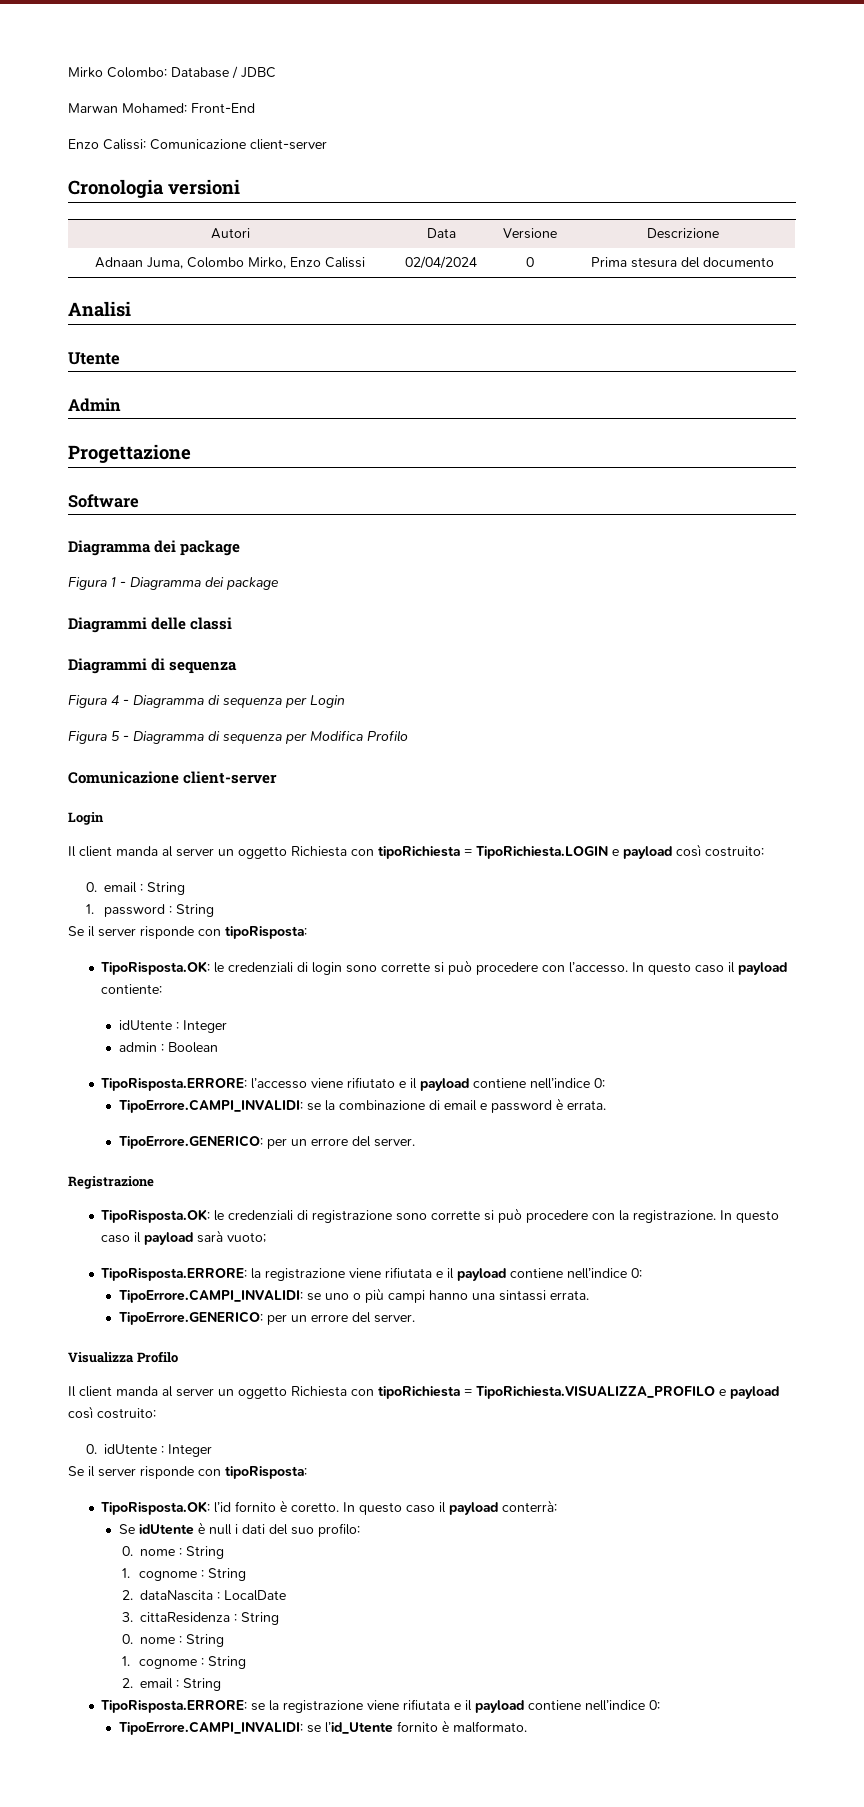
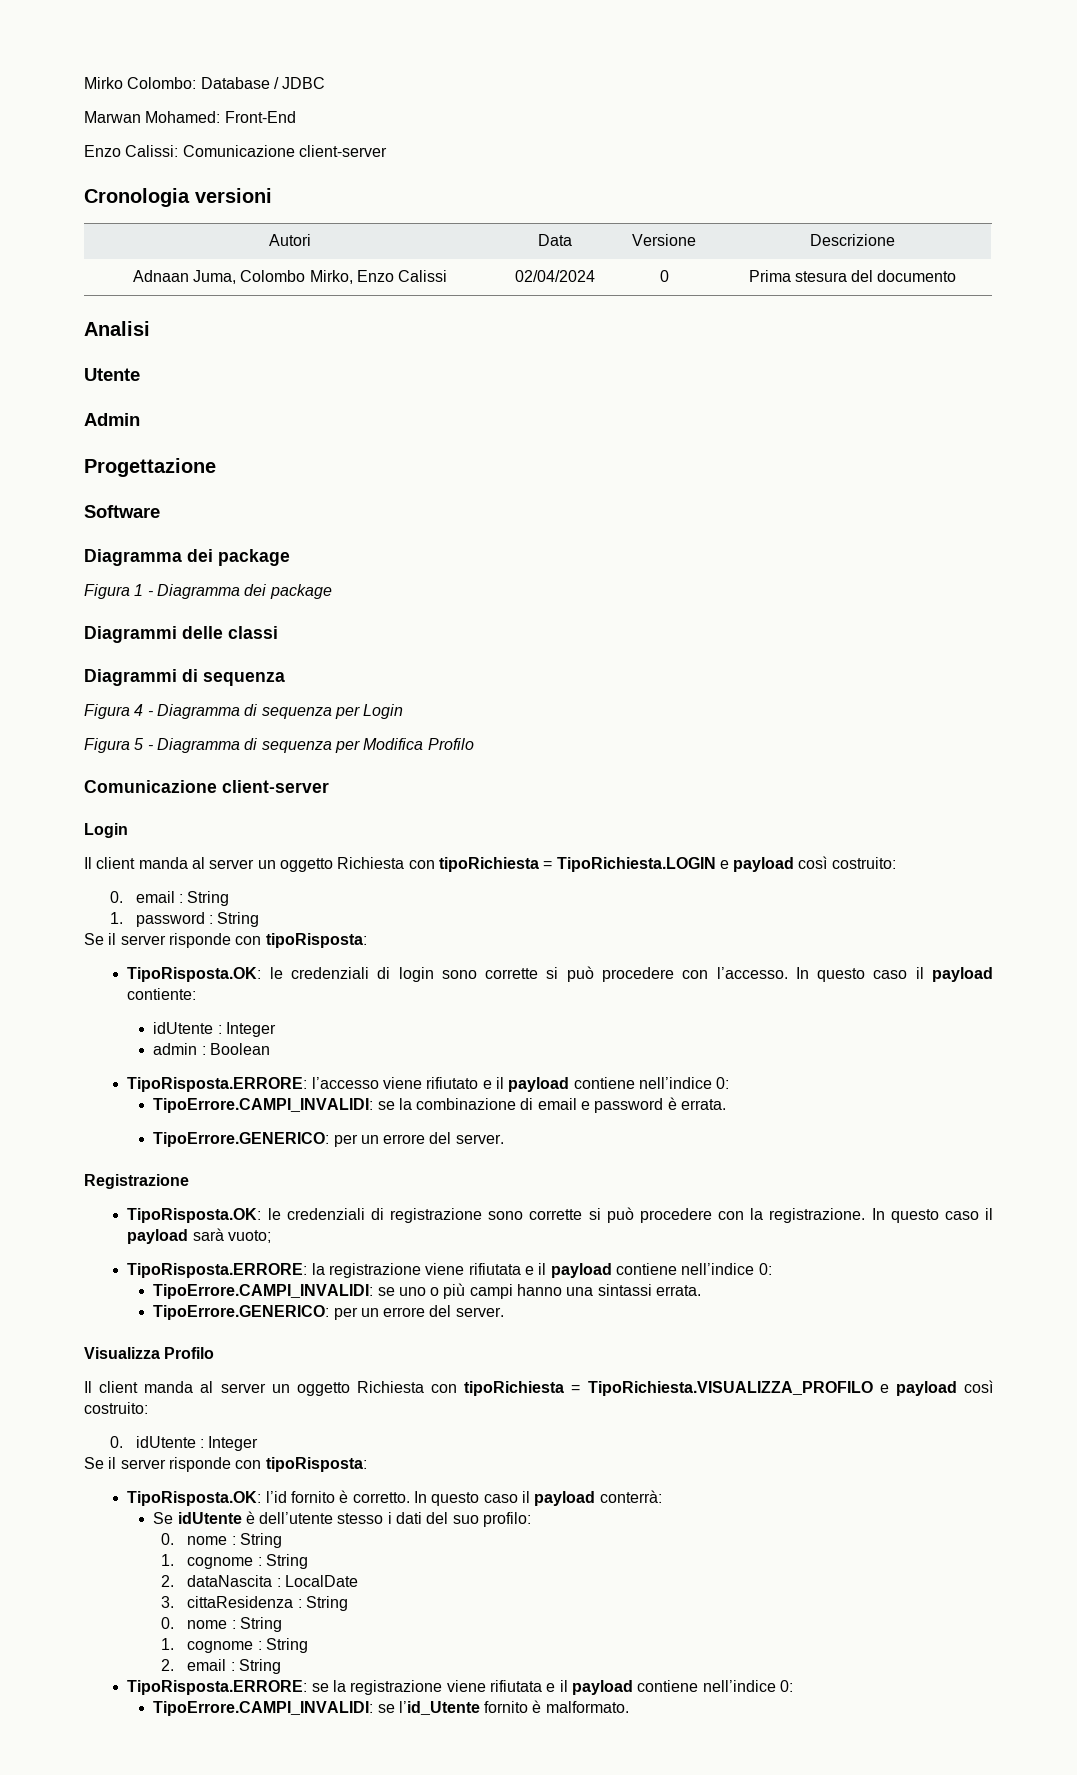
[291,1502,340,1512] coretto. -> [352,1492,410,1503] corretto.
[209,1524,233,1535] null -> [259,1512,384,1524] dell’utente stesso

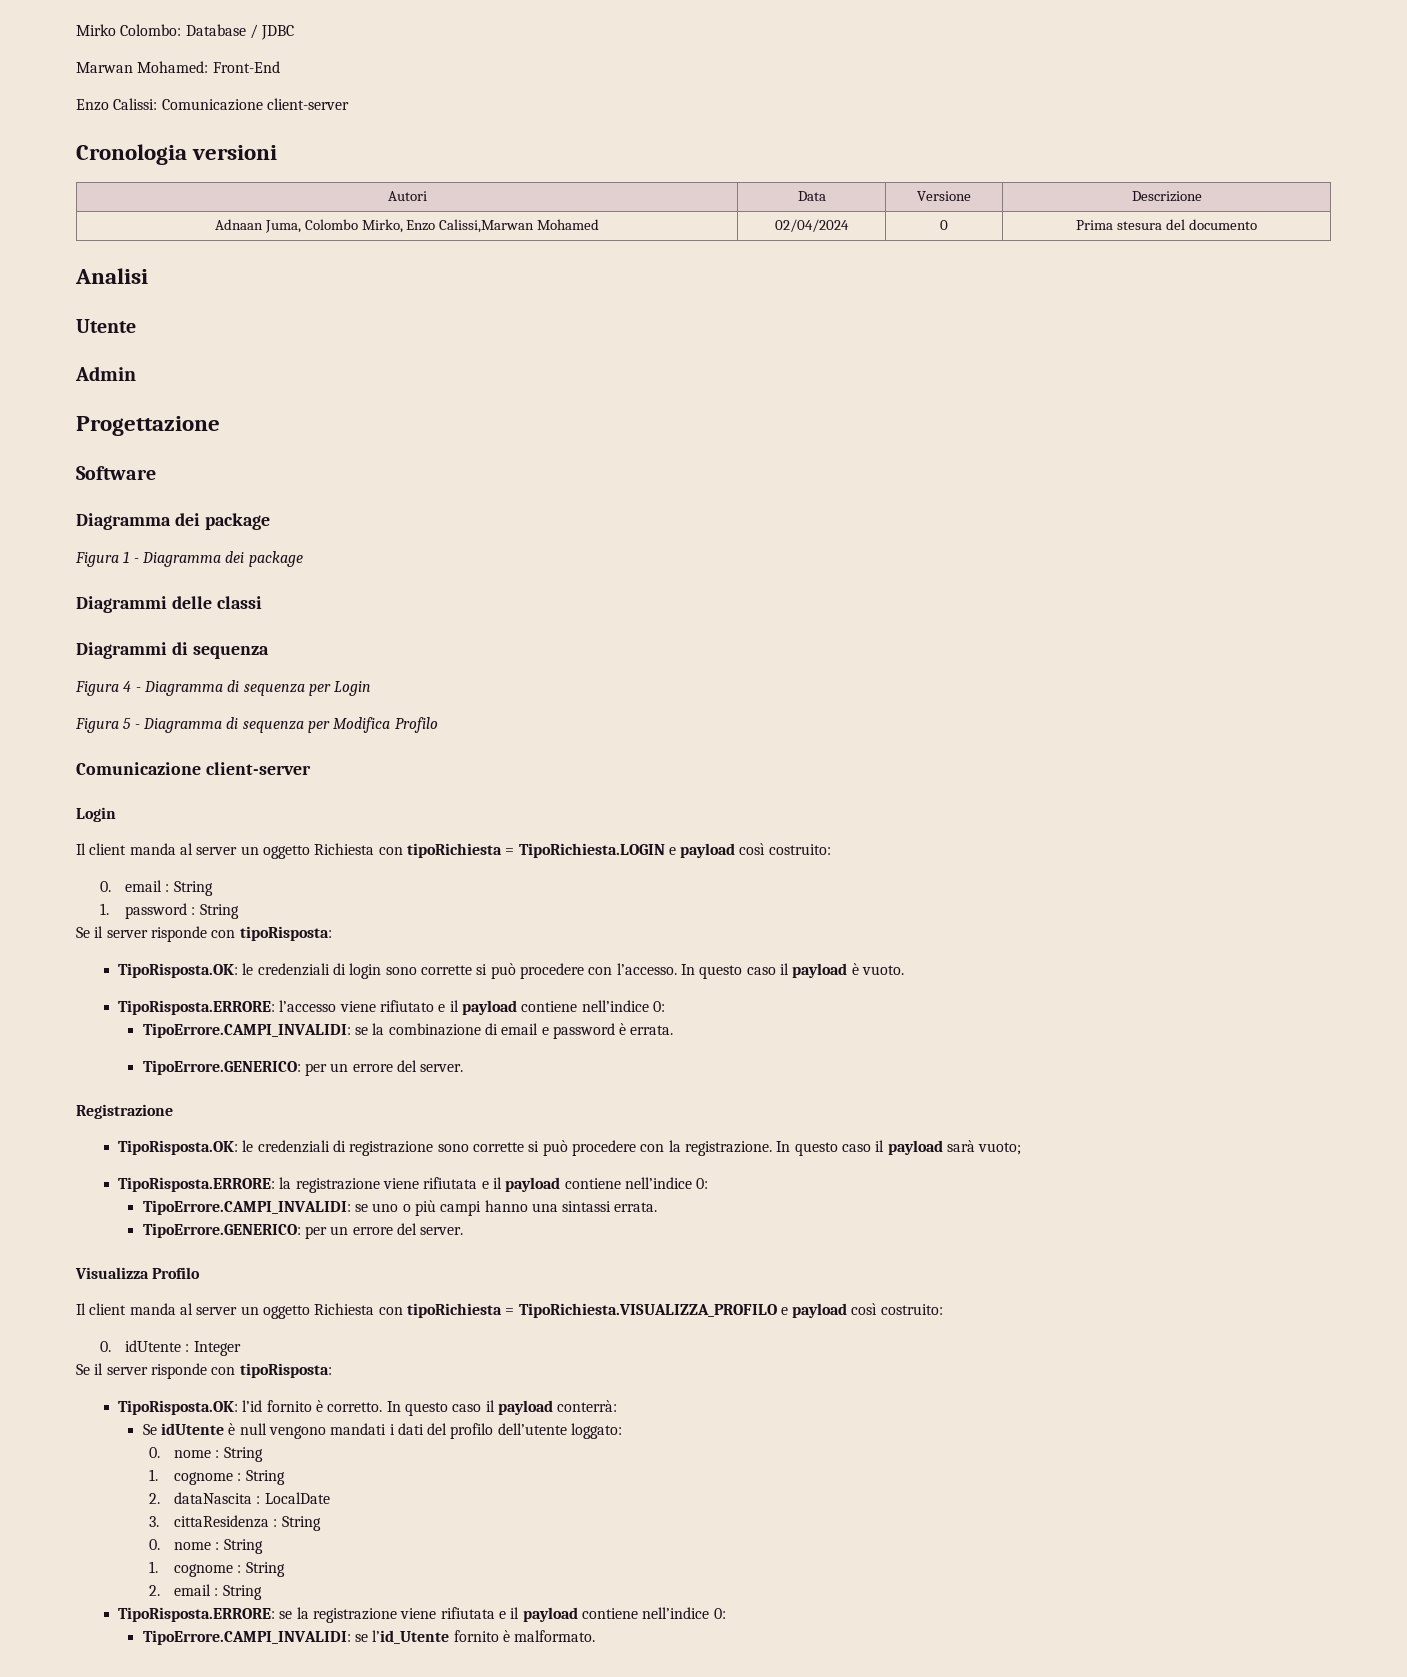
[398,270,448,282] Calissi -> [439,219,600,233] Calissi,Marwan Mohamed
[127,988,197,1000] [153,1022,276,1037] [153,1043,270,1055] contiente: // idUtente : Integer // admin : Boolean -> [851,963,904,975] è vuoto.
[259,1512,532,1527] dell’utente stesso i dati del suo profilo: -> [239,1423,623,1439] null vengono mandati i dati del profilo dell’utente loggato:

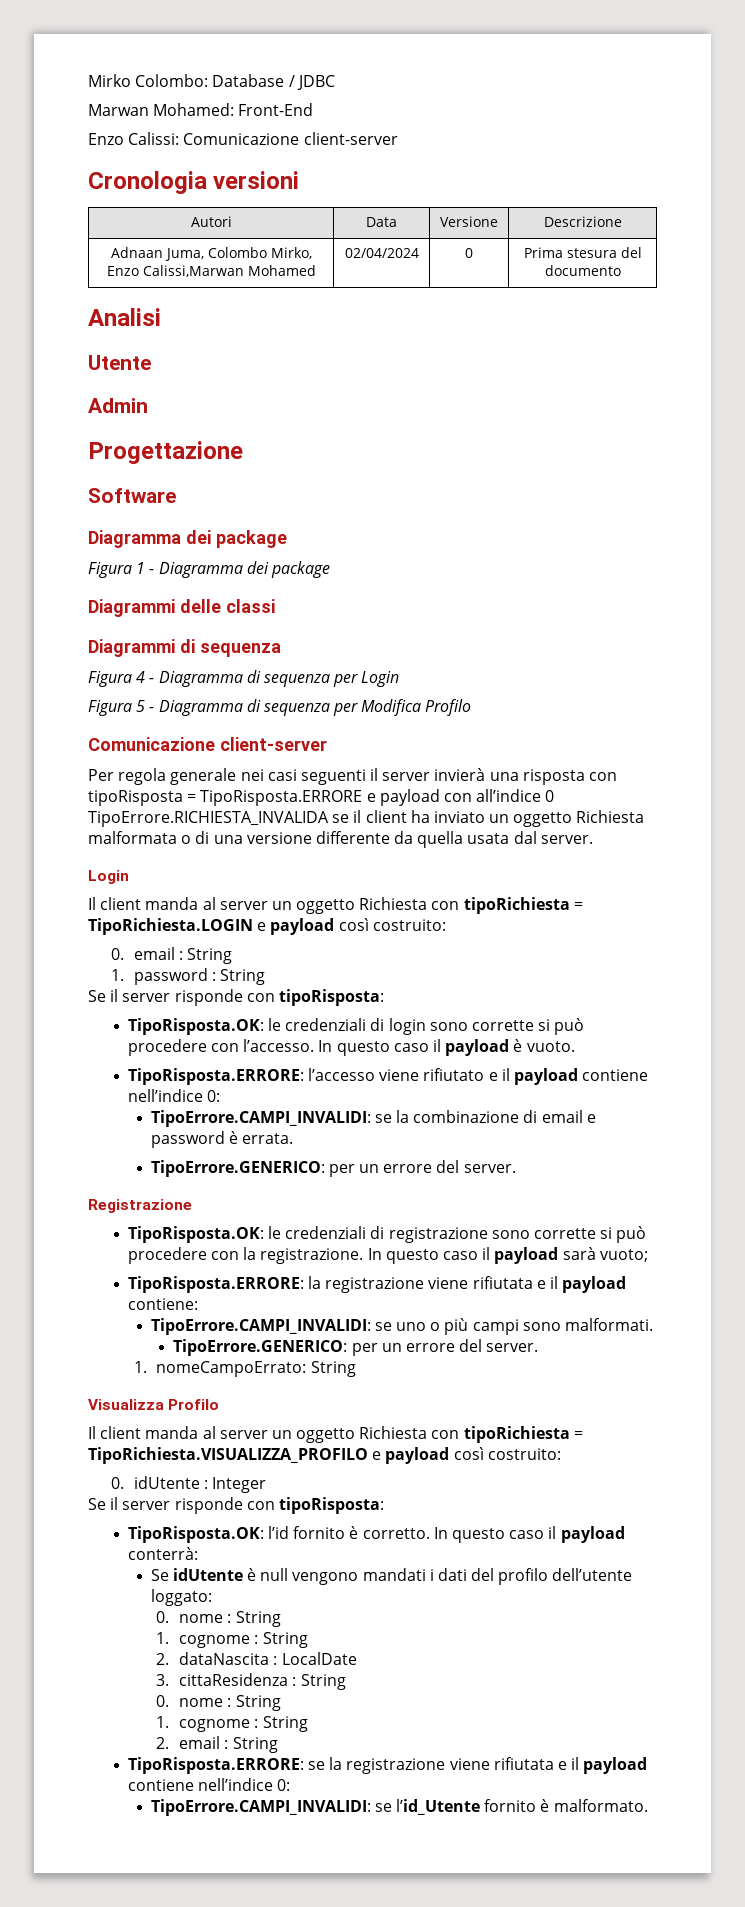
(311, 768) none -> [88,768,618,785] [88,789,555,806] [88,810,645,827] [88,831,593,848] // Per regola generale nei casi seguenti il server invierà una risposta con tipoRisposta = TipoRisposta.ERRORE e payload con all’indice 0 TipoErrore.RICHIESTA_INVALIDA se il client ha inviato un oggetto Richiesta malformata o di una versione differente da quella usata dal server.
[564,1177,709,1189] contiene nell’indice 0: -> [127,1298,198,1310] contiene:
[484,1200,658,1212] [142,1223,464,1239] hanno una sintassi errata. // TipoErrore.GENERICO: per un errore del server. -> [522,1318,653,1331] [173,1339,539,1356] [133,1361,356,1377] sono malformati. // TipoErrore.GENERICO: per un errore del server. // 1. nomeCampoErrato: String

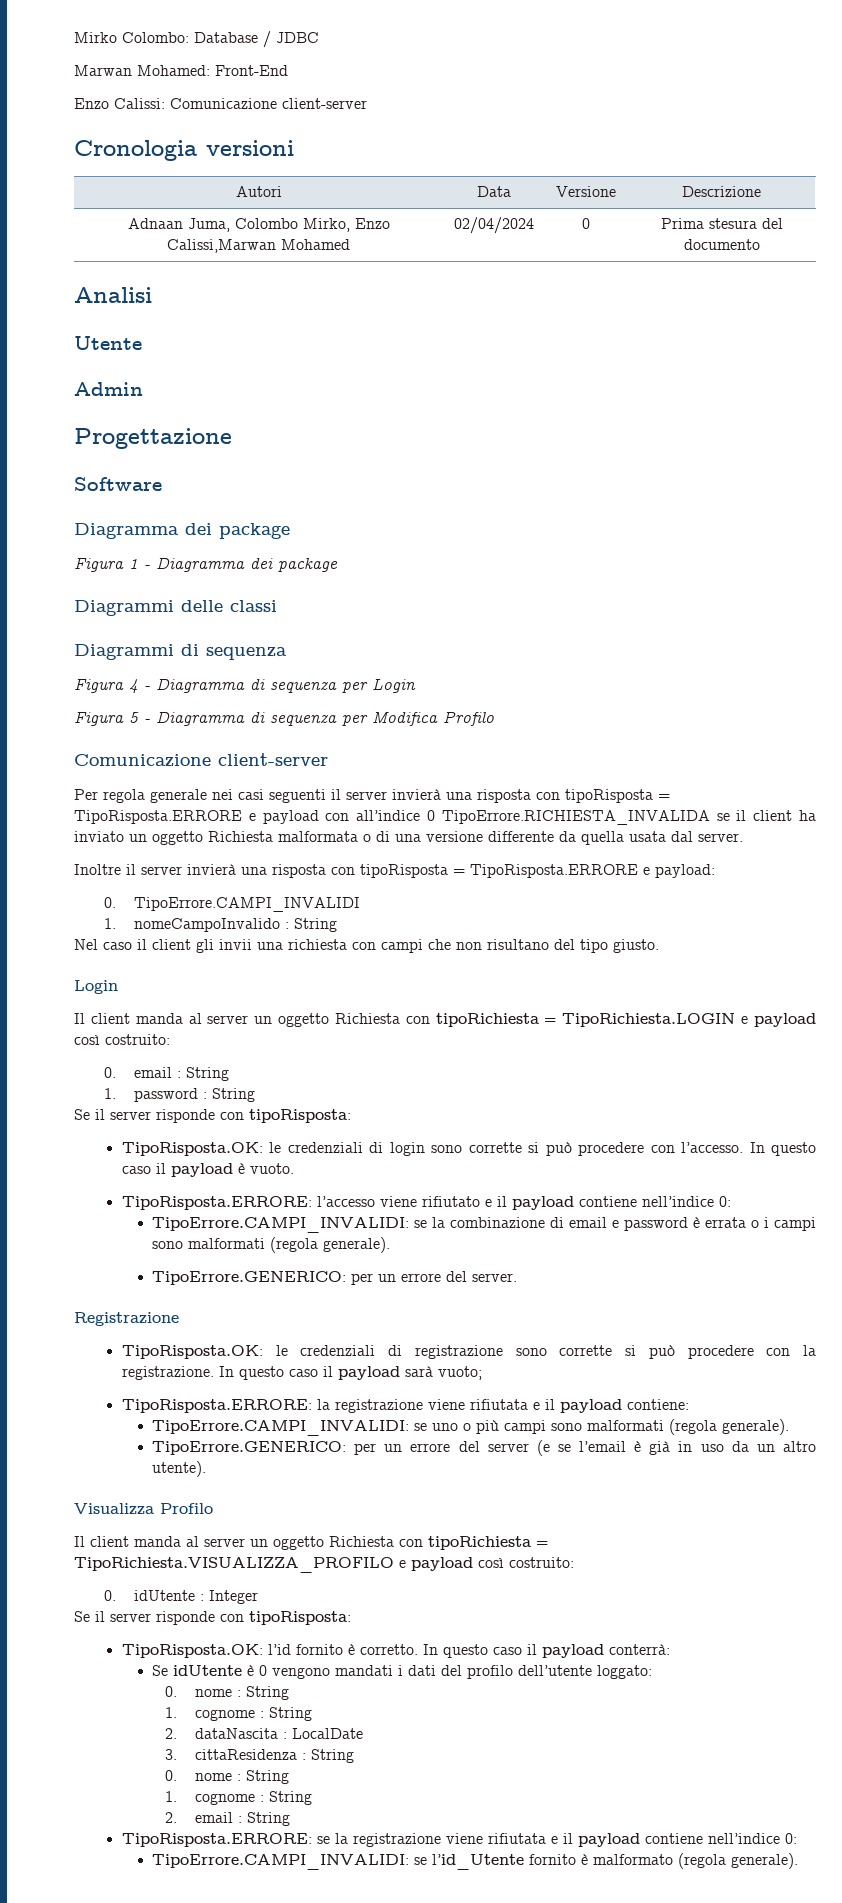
(593, 839) none -> [74,864,715,878] [104,897,361,912] [104,918,338,932] [74,939,659,953] // Inoltre il server invierà una risposta con tipoRisposta = TipoRisposta.ERRORE e payload: // 0. TipoErrore.CAMPI_INVALIDI // 1. nomeCampoInvalido : String // Nel caso il client gli invii una richiesta con campi che non risultano del tipo giusto.
[241,1133,293,1144] errata. -> [704,1217,817,1231] [151,1237,390,1253] errata o i campi sono malformati (regola generale).
[564,1318,653,1331] [173,1339,539,1356] [133,1361,356,1377] malformati. // TipoErrore.GENERICO: per un errore del server. // 1. nomeCampoErrato: String -> [586,1419,789,1435] [151,1440,816,1456] [151,1461,206,1477] malformati (regola generale). // TipoErrore.GENERICO: per un errore del server (e se l’email è già in uso da un altro utente).
[260,1568,289,1581] null -> [258,1665,267,1676] 0
[553,1799,648,1812] malformato. -> [592,1853,798,1869] malformato (regola generale).

